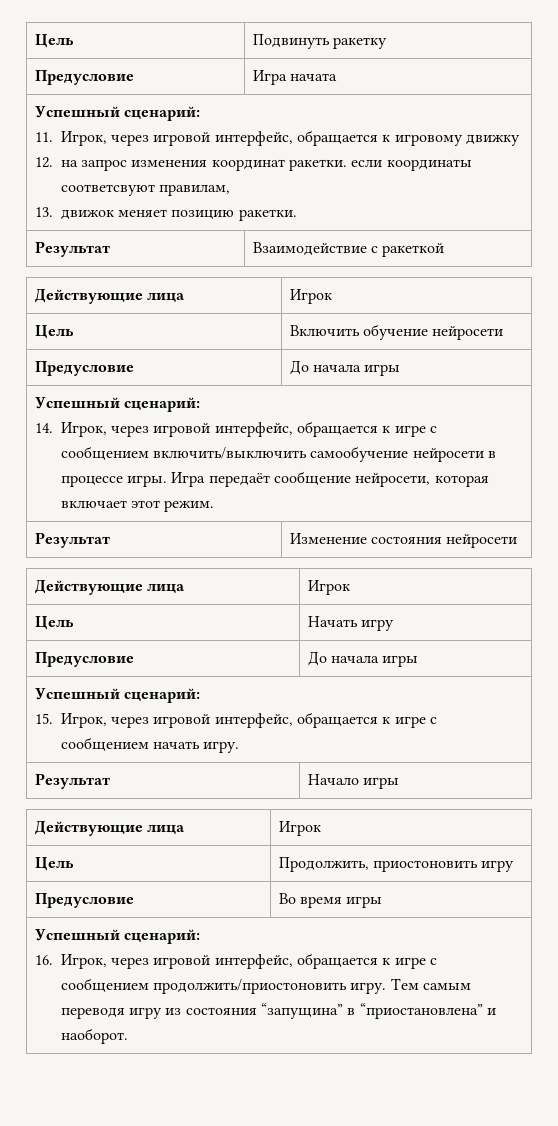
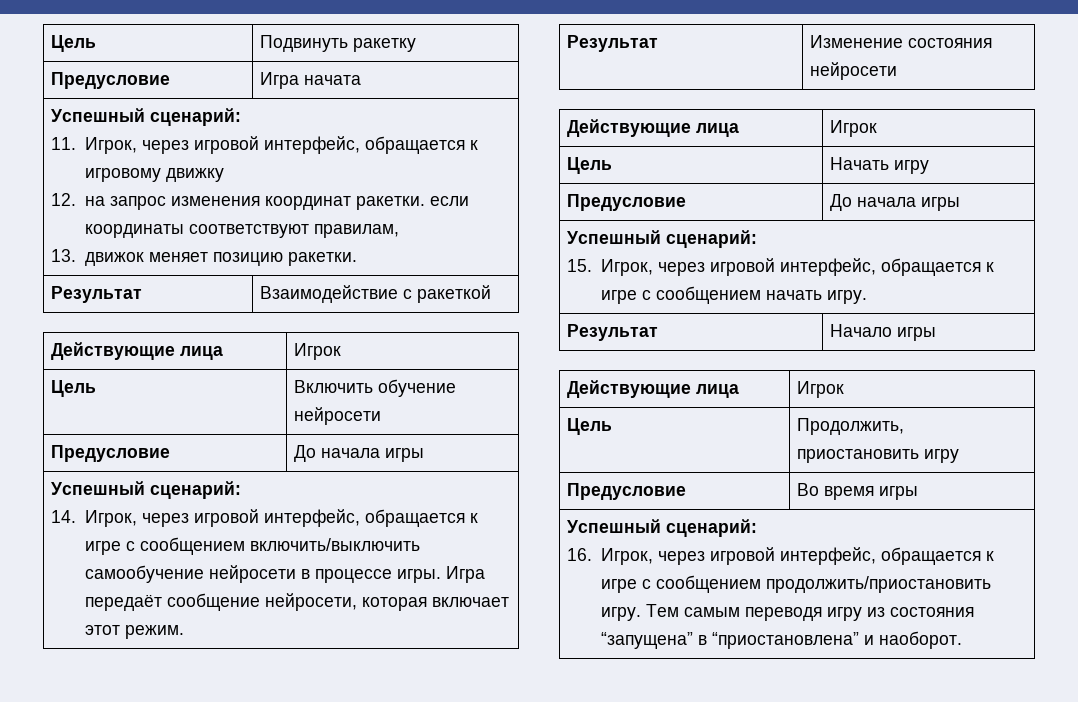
[60,184,155,196] соответсвуют -> [188,224,309,238] соответствуют
[373,860,479,872] приостоновить -> [796,449,919,463] приостановить
[153,979,348,994] продолжить/приостоновить -> [765,576,991,593] продолжить/приостановить
[261,1003,344,1019] “запущина” -> [600,632,693,649] “запущена”

